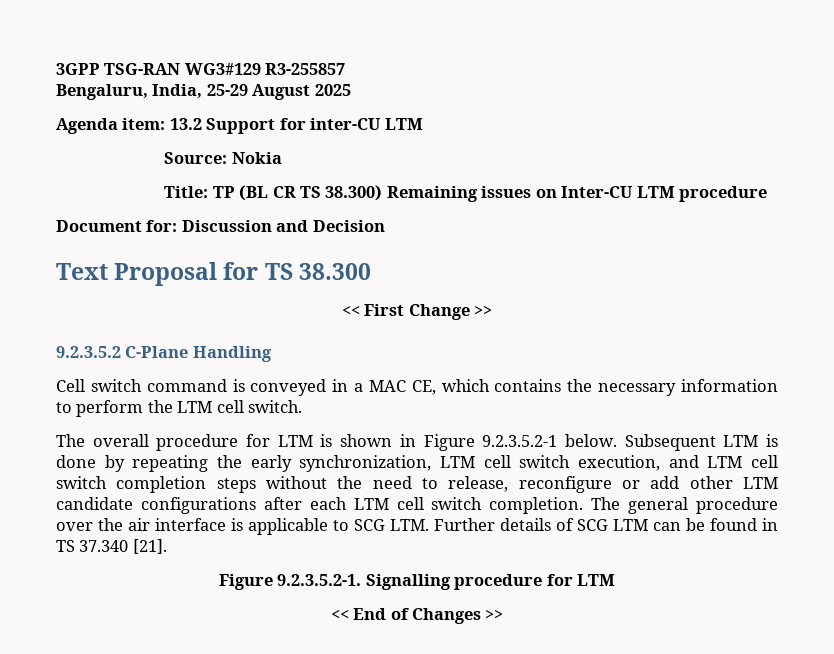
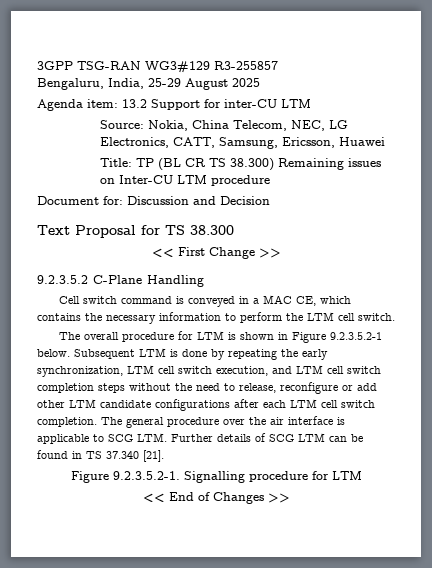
[231,152,282,164] Nokia -> [147,120,348,131] [99,137,385,149] Nokia, China Telecom, NEC, LG Electronics, CATT, Samsung, Ericsson, Huawei

